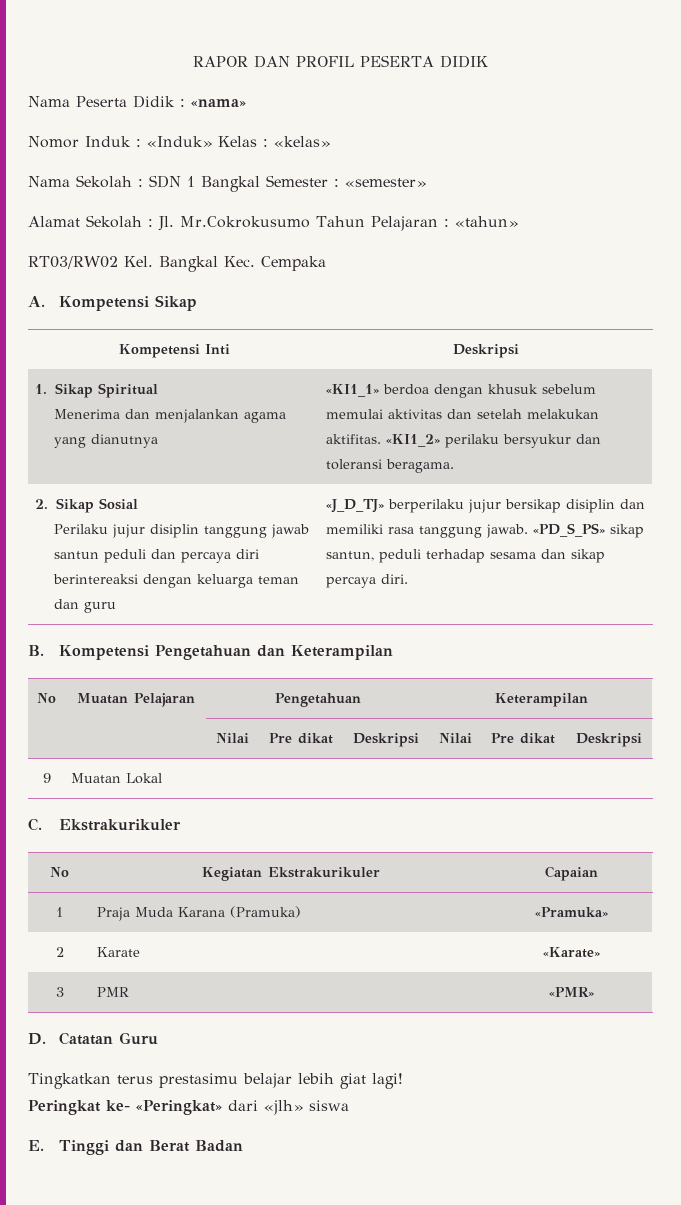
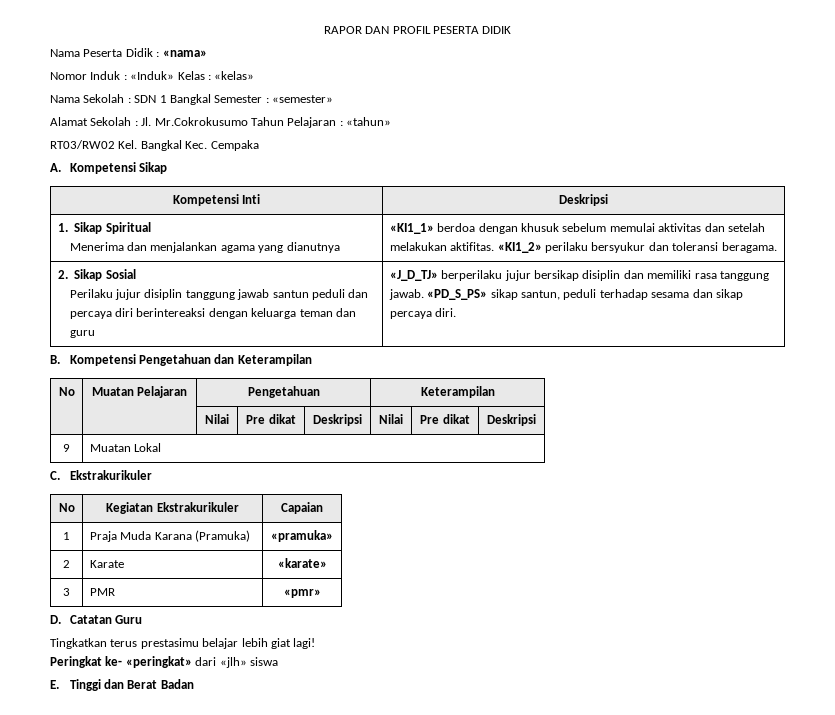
[535,907,608,918] «Pramuka» -> [271,530,333,542] «pramuka»
[543,947,600,958] «Karate» -> [277,558,327,568] «karate»
[549,987,594,997] «PMR» -> [283,589,321,598] «pmr»
[136,1100,222,1115] «Peringkat» -> [125,656,192,668] «peringkat»

